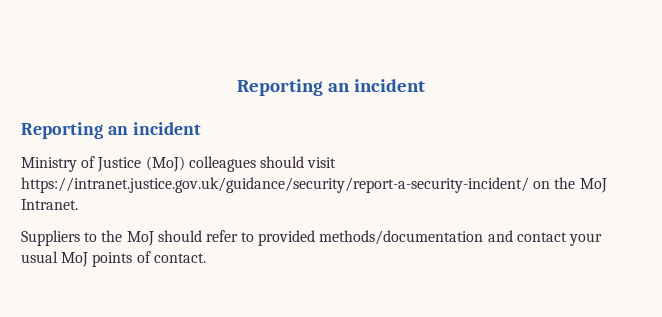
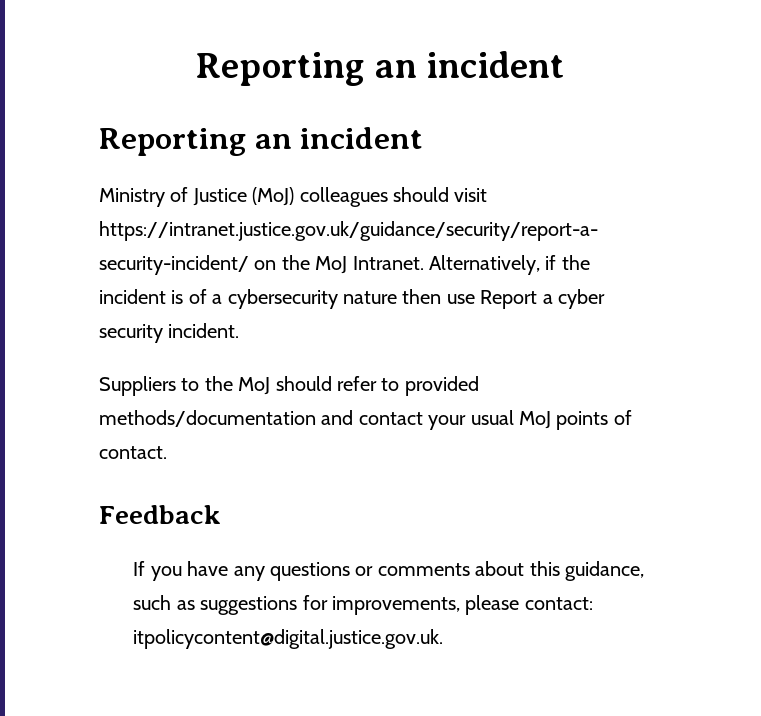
(78, 204) none -> [429,255,590,275] [99,289,605,309] [99,323,240,343] Alternatively, if the incident is of a cybersecurity nature then use Report a cyber security incident.
(206, 258) none -> [99,505,221,524] [133,561,645,581] [133,595,593,615] [133,629,444,649] // Feedback // If you have any questions or comments about this guidance, such as suggestions for improvements, please contact: itpolicycontent@digital.justice.gov.uk.

